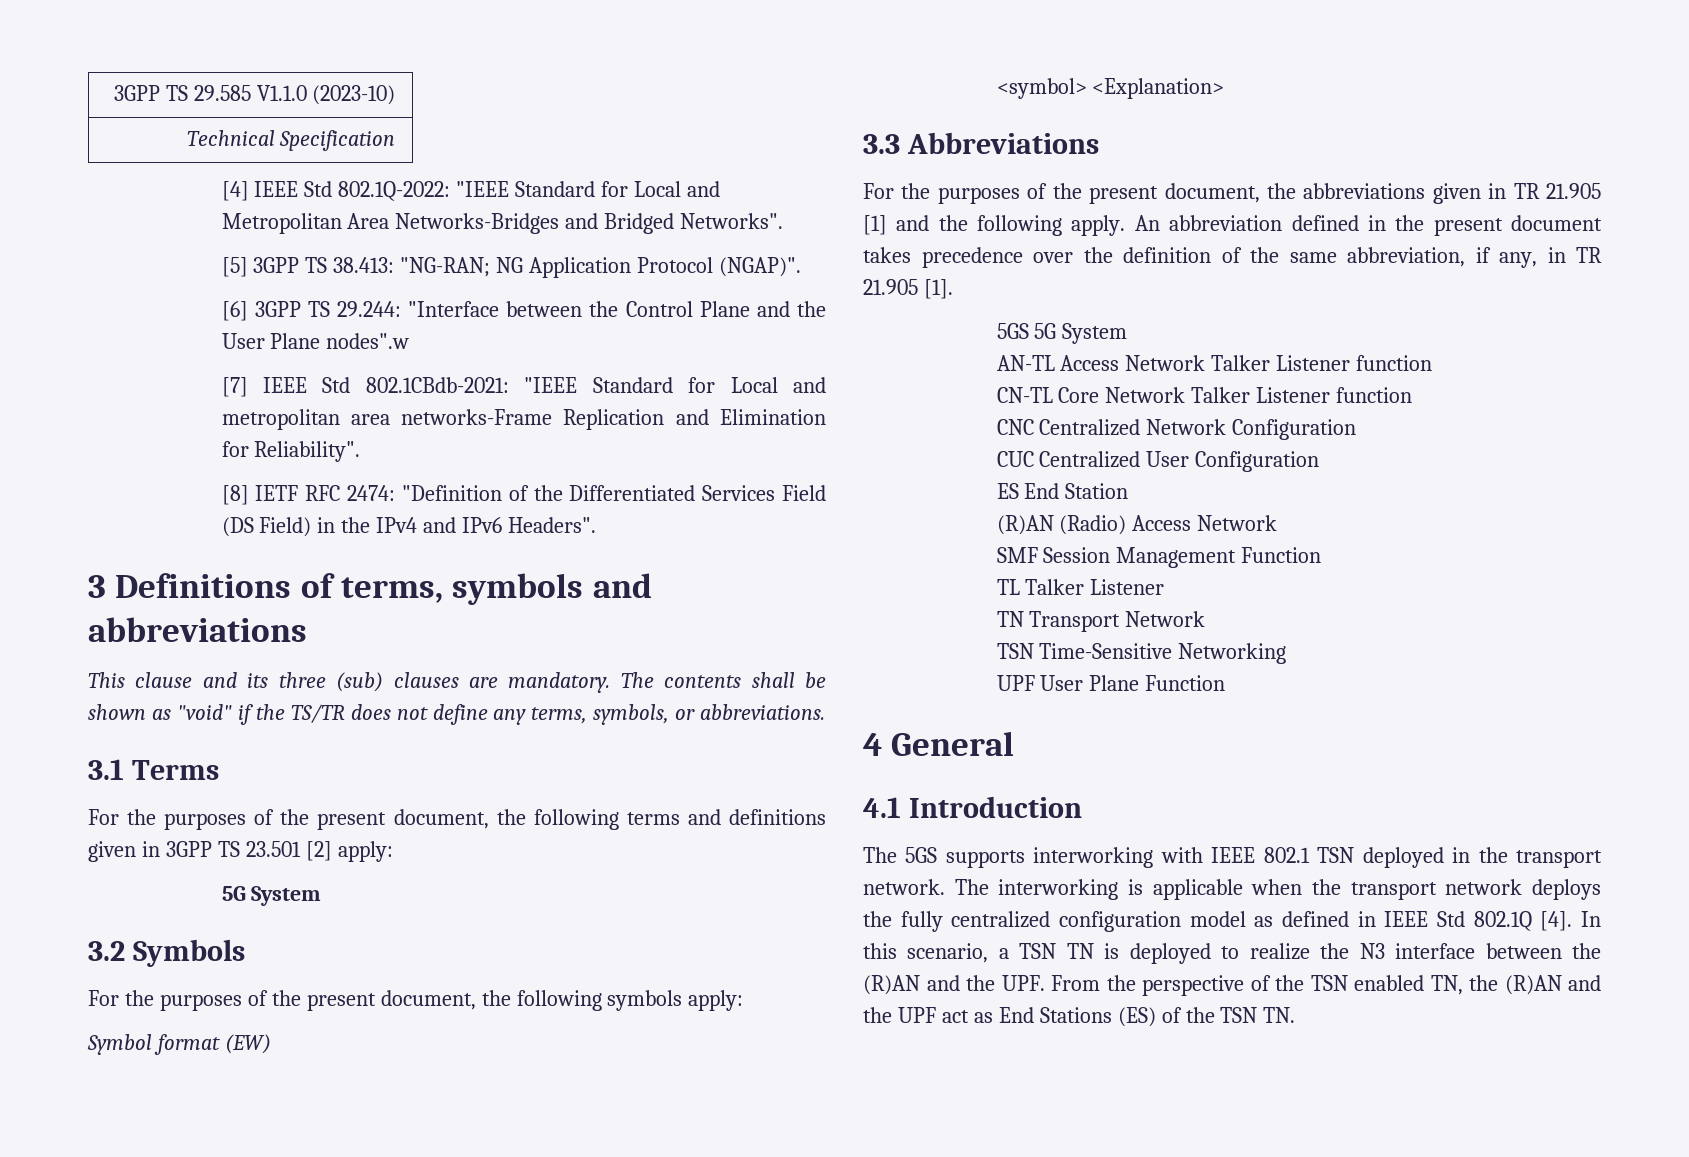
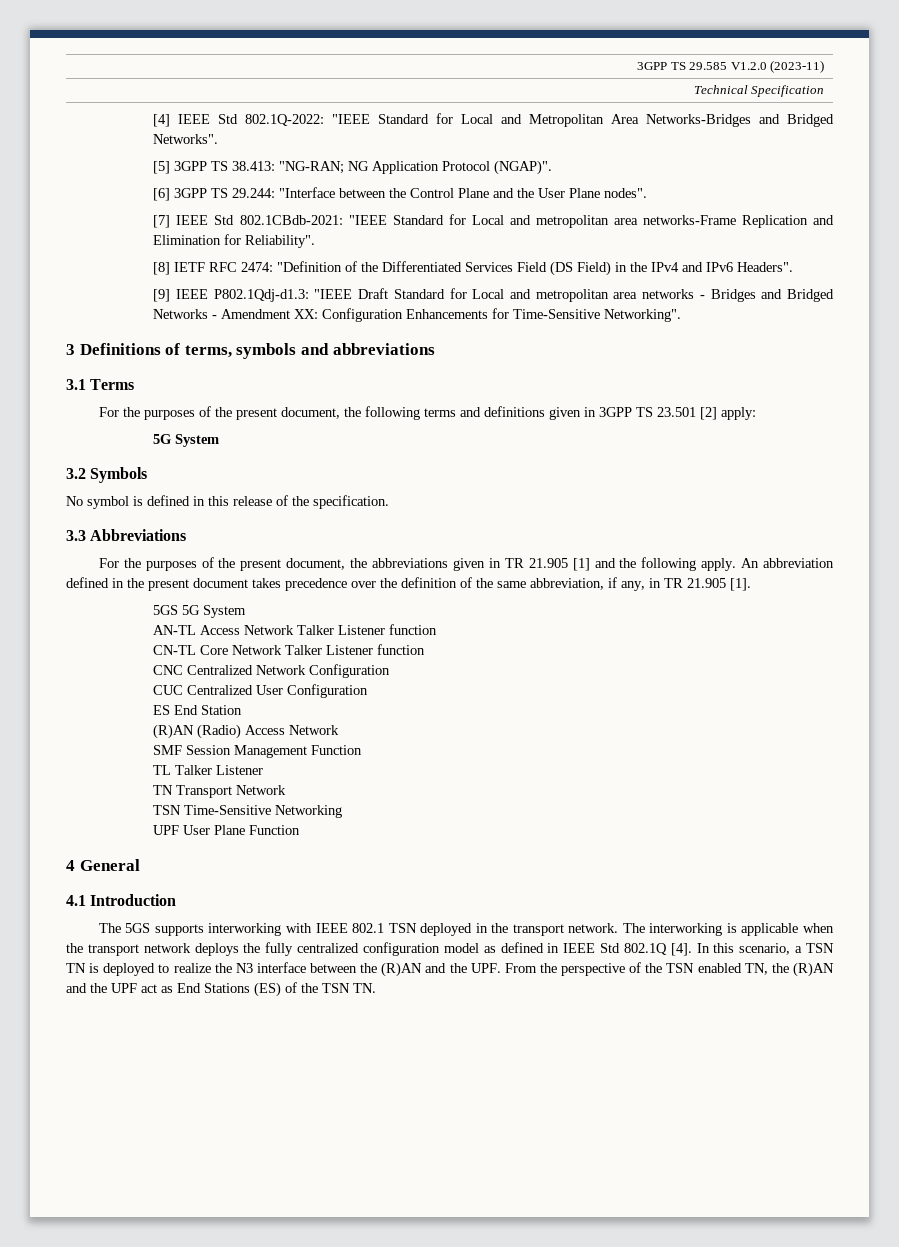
[256,85,396,105] V1.1.0 (2023-10) -> [730,60,825,73] V1.2.0 (2023-11)
[326,333,410,349] nodes".w -> [604,188,648,198] nodes".
(597, 525) none -> [153,288,834,302] [153,308,682,322] // [9] IEEE P802.1Qdj-d1.3: "IEEE Draft Standard for Local and metropolitan area networks - Bridges and Bridged Networks - Amendment XX: Configuration Enhancements for Time-Sensitive Networking".
[88,672,826,693] [88,704,826,725] // This clause and its three (sub) clauses are mandatory. The contents shall be shown as "void" if the TS/TR does not define any terms, symbols, or abbreviations. -> (435, 349) none
[88,990,744,1011] [87,1034,271,1055] [996,78,1225,99] For the purposes of the present document, the following symbols apply: // Symbol format (EW) // <symbol> <Explanation> -> [66,495,389,509] No symbol is defined in this release of the specification.

